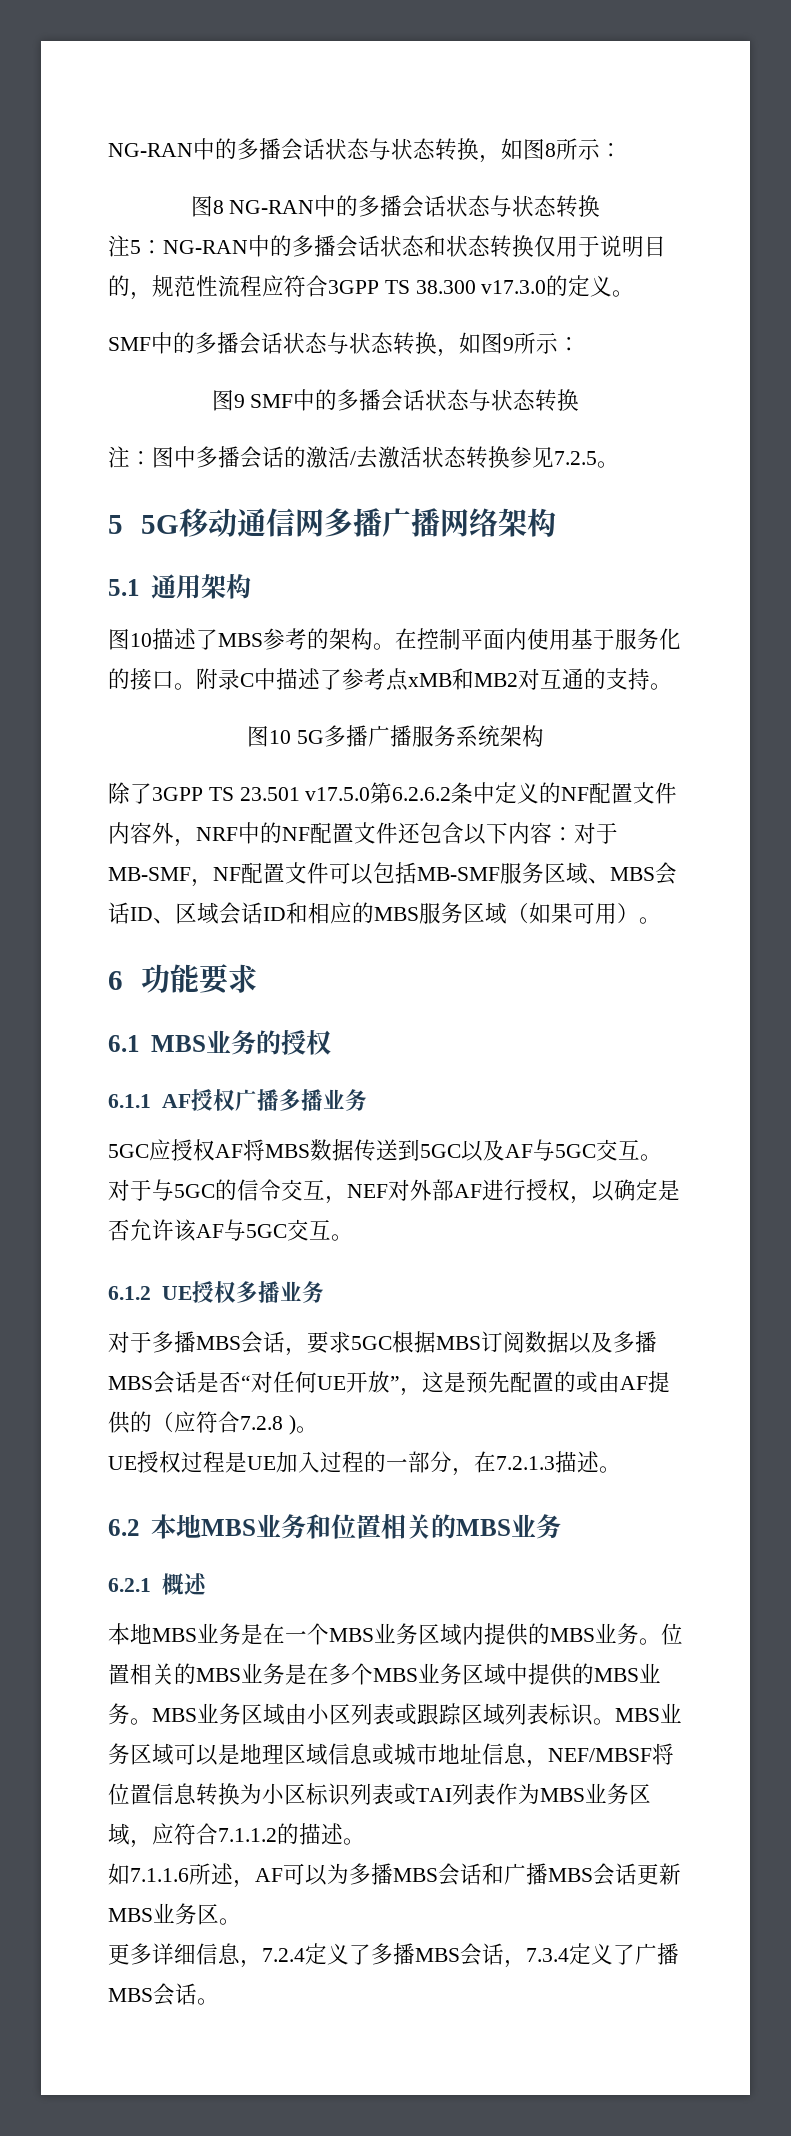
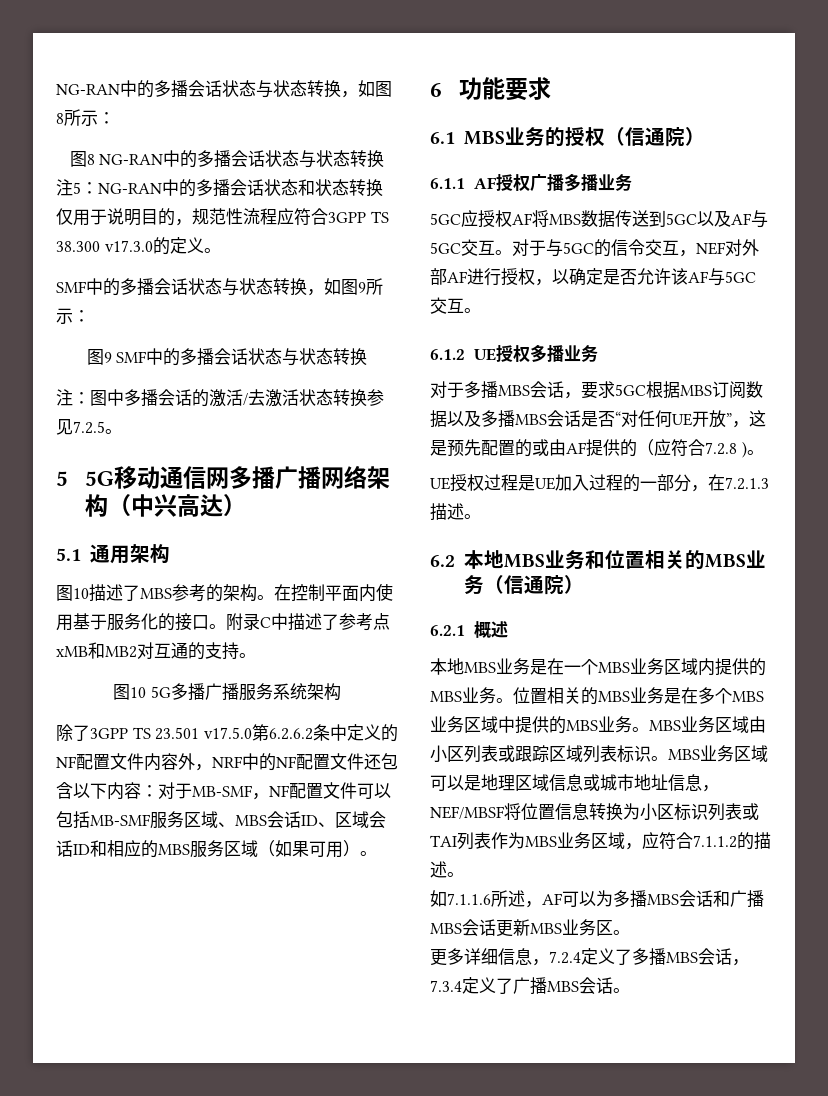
(557, 522) none -> [107,494,246,517] （中兴高达）
(331, 1042) none -> [604,127,705,147] （信通院）
(561, 1526) none -> [483,575,584,595] （信通院）

